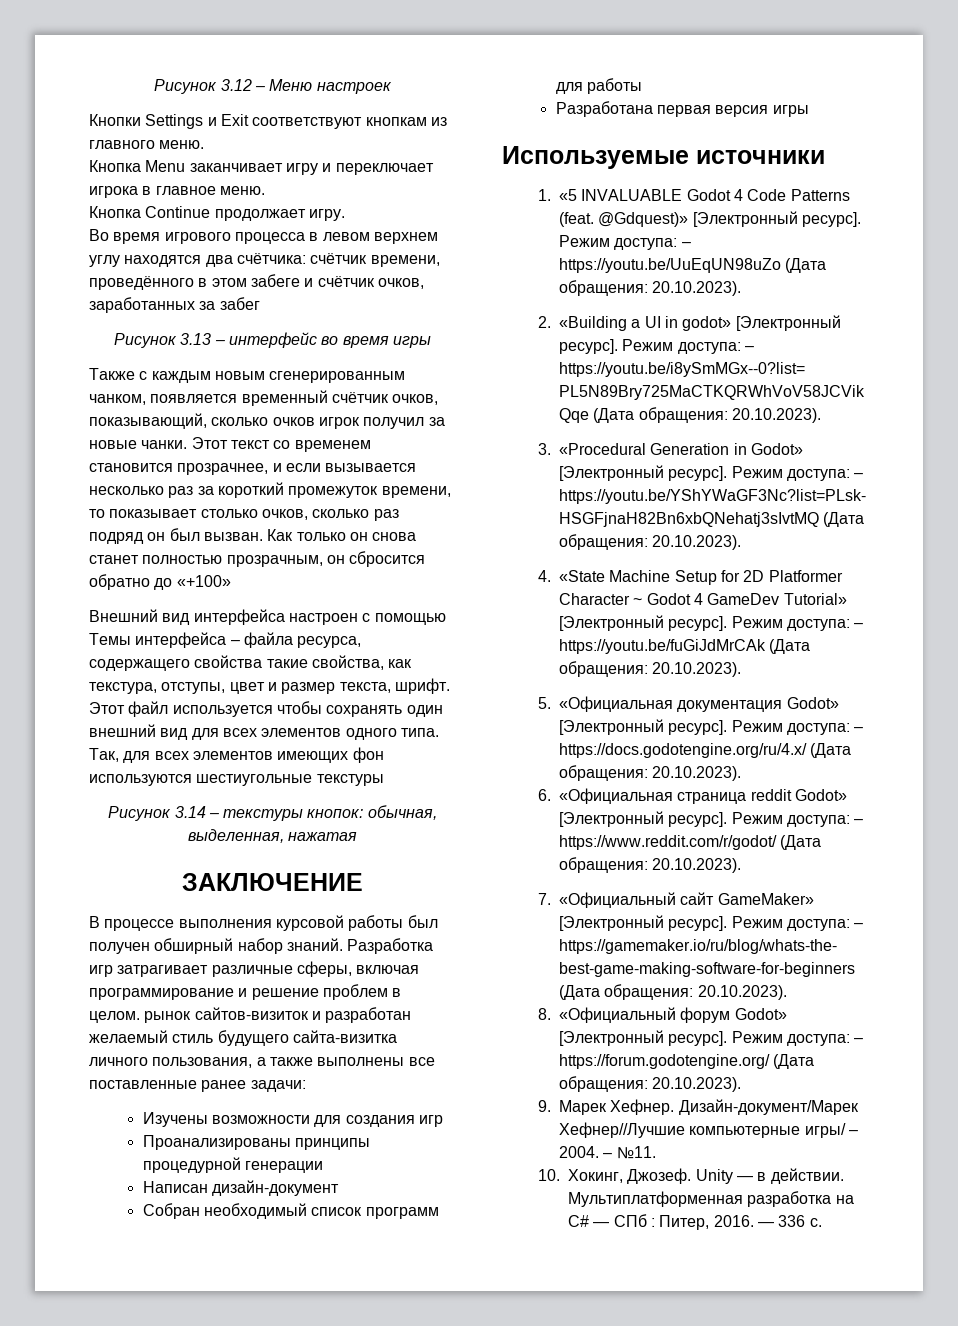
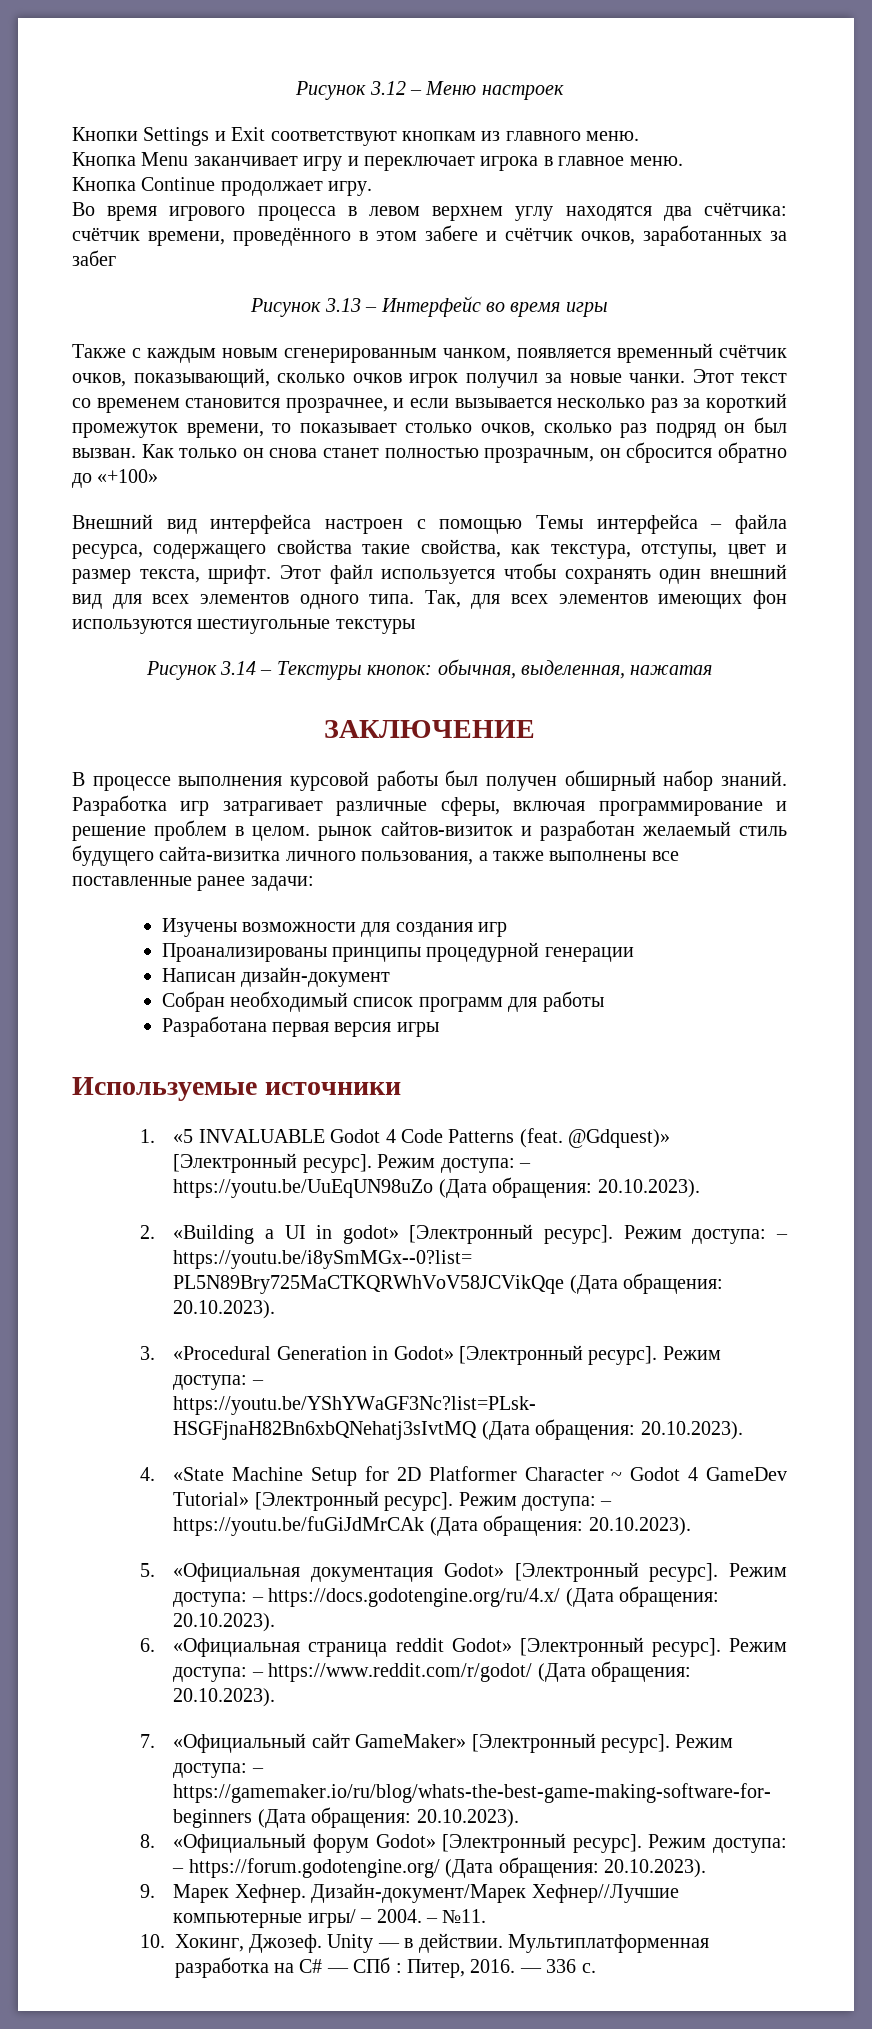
[228,332,317,348] интерфейс -> [380,296,481,317] Интерфейс
[223,809,304,821] текстуры -> [276,661,362,680] Текстуры

